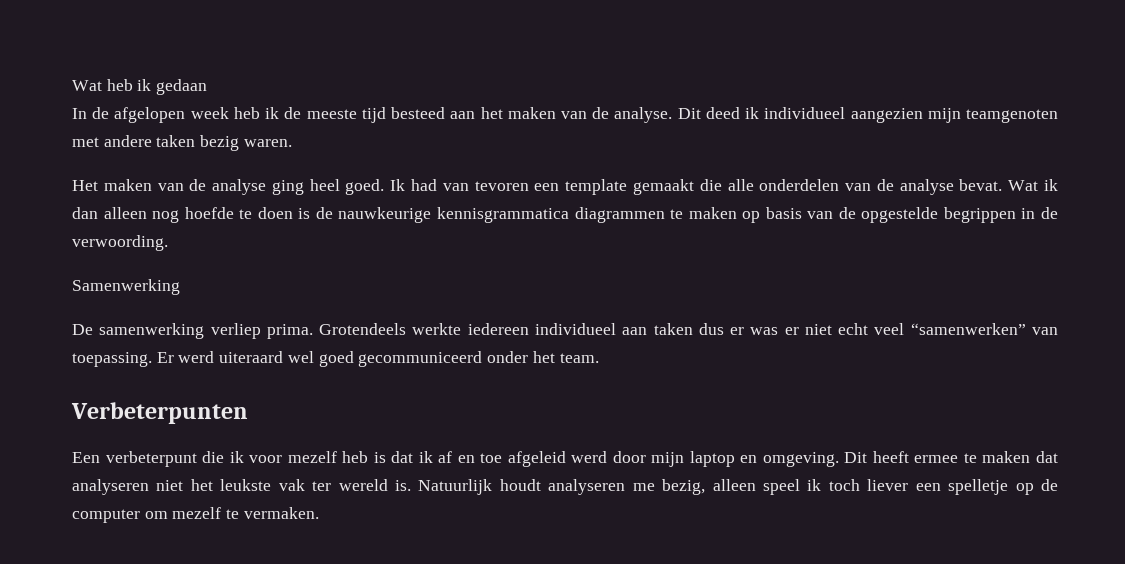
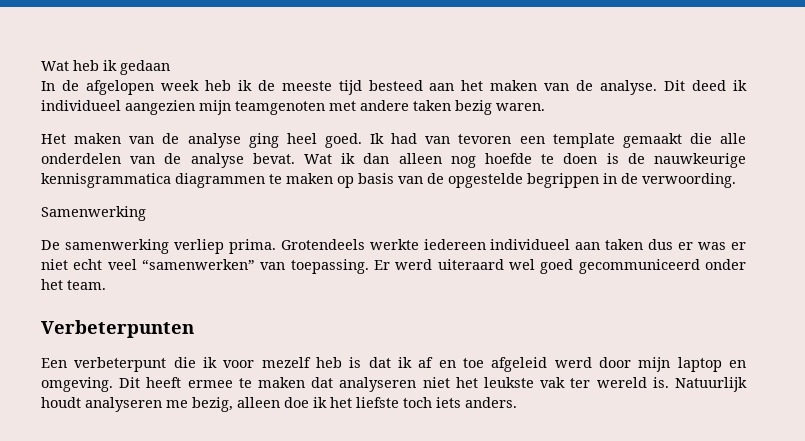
[763,479,1059,495] [72,507,319,523] speel ik toch liever een spelletje op de computer om mezelf te vermaken. -> [284,397,517,408] doe ik het liefste toch iets anders.

